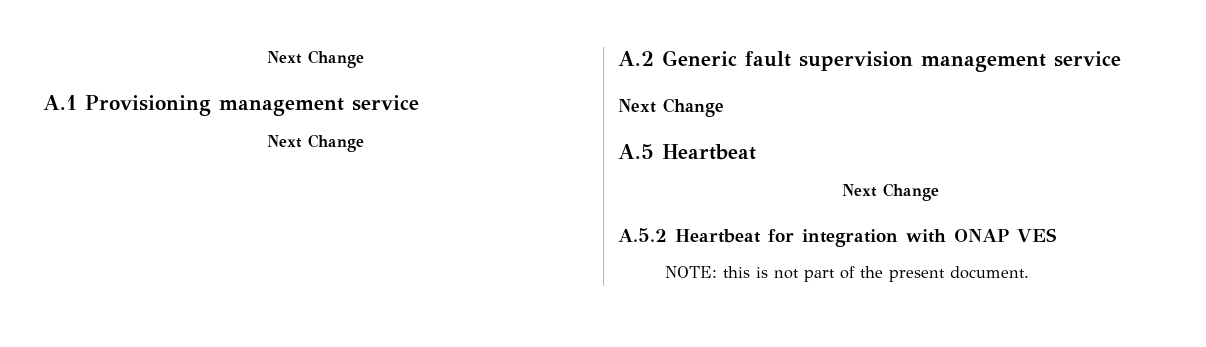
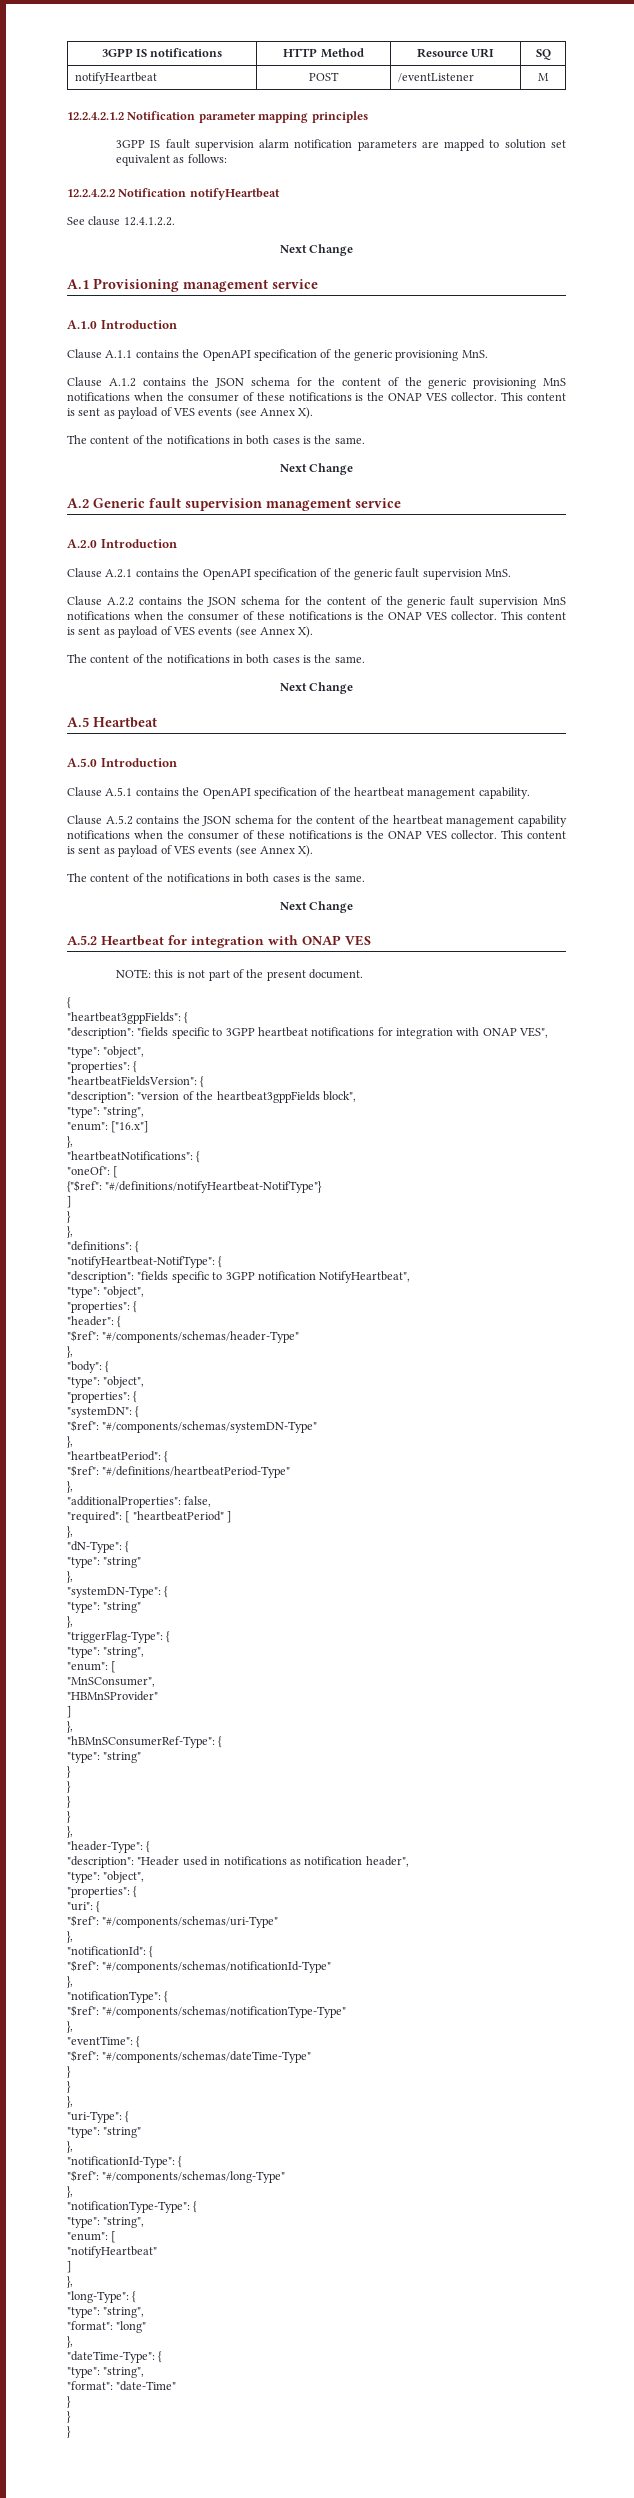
(267, 57) none -> [101,48,223,57] [283,48,364,58] [416,48,495,58] [535,49,551,60] [75,72,158,84] [309,72,339,81] [398,73,475,82] [538,73,549,81] [67,111,368,123] [116,139,566,151] [116,154,227,166] [67,188,280,200] [67,216,175,226] 3GPP IS notifications | HTTP Method | Resource URI | SQ // notifyHeartbeat | POST | /eventListener | M // 12.2.4.2.1.2 Notification parameter mapping principles // 3GPP IS fault supervision alarm notification parameters are mapped to solution set equivalent as follows: // 12.2.4.2.2 Notification notifyHeartbeat // See clause 12.4.1.2.2. //
(419, 103) none -> [67,320,177,329] [67,349,488,361] [67,377,566,389] [67,392,566,402] [67,407,314,419] [67,435,365,445] // A.1.0 Introduction // Clause A.1.1 contains the OpenAPI specification of the generic provisioning MnS. // Clause A.1.2 contains the JSON schema for the content of the generic provisioning MnS notifications when the consumer of these notifications is the ONAP VES collector. This content is sent as payload of VES events (see Annex X). // The content of the notifications in both cases is the same.
[618,98,724,117] [618,144,756,160] Next Change // A.5 Heartbeat -> [67,539,177,548] [67,568,512,580] [67,596,566,608] [67,611,566,621] [67,626,314,638] [67,654,365,664] [279,682,354,694] [67,717,157,728] [67,758,177,767] [67,787,530,799] [67,815,568,827] [67,830,566,840] [67,845,314,857] [67,873,365,883] A.2.0 Introduction // Clause A.2.1 contains the OpenAPI specification of the generic fault supervision MnS. // Clause A.2.2 contains the JSON schema for the content of the generic fault supervision MnS notifications when the consumer of these notifications is the ONAP VES collector. This content is sent as payload of VES events (see Annex X). // The content of the notifications in both cases is the same. // Next Change // A.5 Heartbeat // A.5.0 Introduction // Clause A.5.1 contains the OpenAPI specification of the heartbeat management capability. // Clause A.5.2 contains the JSON schema for the content of the heartbeat management capability notifications when the consumer of these notifications is the ONAP VES collector. This content is sent as payload of VES events (see Annex X). // The content of the notifications in both cases is the same.
(1029, 272) none -> [67,997,71,1009] [67,1012,189,1024] [67,1027,549,1039] [67,1046,145,1058] [67,1061,138,1073] [67,1076,205,1088] [67,1091,356,1103] [67,1107,145,1118] [67,1121,149,1133] [67,1136,73,1148] [67,1151,201,1163] [67,1166,119,1178] [67,1180,323,1193] [67,1196,71,1208] [67,1211,71,1223] [67,1226,73,1238] [67,1241,140,1253] [67,1256,223,1268] [67,1271,411,1283] [67,1286,145,1298] [67,1301,138,1313] [67,1316,122,1328] [67,1330,300,1343] [67,1346,73,1358] [67,1361,110,1373] [67,1376,145,1388] [67,1391,138,1403] [67,1406,140,1418] [67,1420,318,1433] [67,1436,73,1448] [67,1451,169,1463] [67,1465,291,1478] [67,1481,73,1493] [67,1496,212,1508] [67,1511,232,1523] [67,1526,73,1538] [67,1541,130,1553] [67,1557,142,1568] [67,1571,73,1583] [67,1586,169,1598] [67,1602,142,1613] [67,1616,73,1628] [67,1631,171,1643] [67,1647,145,1658] [67,1661,117,1673] [67,1677,155,1687] [67,1691,158,1701] [67,1706,71,1718] [67,1721,73,1733] [67,1736,223,1748] [67,1752,142,1763] [67,1766,71,1778] [67,1781,71,1793] [67,1796,71,1808] [67,1811,71,1823] [67,1826,73,1838] [67,1841,151,1853] [67,1856,409,1868] [67,1871,145,1883] [67,1886,138,1898] [67,1901,101,1913] [67,1915,279,1928] [67,1931,73,1943] [67,1946,154,1958] [67,1960,332,1973] [67,1976,73,1988] [67,1991,169,2003] [67,2005,347,2018] [67,2021,73,2033] [67,2036,141,2048] [67,2050,312,2063] [67,2066,71,2078] [67,2081,71,2093] [67,2096,73,2108] [67,2111,130,2123] [67,2127,142,2138] [67,2141,73,2153] [67,2156,183,2168] [67,2170,286,2183] [67,2186,73,2198] [67,2201,198,2213] [67,2217,145,2228] [67,2231,117,2243] [67,2246,157,2258] [67,2261,71,2273] [67,2276,73,2288] [67,2291,137,2303] [67,2307,145,2318] [67,2321,147,2333] [67,2336,73,2348] [67,2351,163,2363] [67,2367,145,2378] [67,2381,177,2391] [67,2396,71,2408] [67,2411,71,2423] [67,2426,71,2438] // { // "heartbeat3gppFields": { // "description": "fields specific to 3GPP heartbeat notifications for integration with ONAP VES", // "type": "object", // "properties": { // "heartbeatFieldsVersion": { // "description": "version of the heartbeat3gppFields block", // "type": "string", // "enum": ["16.x"] // }, // "heartbeatNotifications": { // "oneOf": [ // {"$ref": "#/definitions/notifyHeartbeat-NotifType"} // ] // } // }, // "definitions": { // "notifyHeartbeat-NotifType": { // "description": "fields specific to 3GPP notification NotifyHeartbeat", // "type": "object", // "properties": { // "header": { // "$ref": "#/components/schemas/header-Type" // }, // "body": { // "type": "object", // "properties": { // "systemDN": { // "$ref": "#/components/schemas/systemDN-Type" // }, // "heartbeatPeriod": { // "$ref": "#/definitions/heartbeatPeriod-Type" // }, // "additionalProperties": false, // "required": [ "heartbeatPeriod" ] // }, // "dN-Type": { // "type": "string" // }, // "systemDN-Type": { // "type": "string" // }, // "triggerFlag-Type": { // "type": "string", // "enum": [ // "MnSConsumer", // "HBMnSProvider" // ] // }, // "hBMnSConsumerRef-Type": { // "type": "string" // } // } // } // } // }, // "header-Type": { // "description": "Header used in notifications as notification header", // "type": "object", // "properties": { // "uri": { // "$ref": "#/components/schemas/uri-Type" // }, // "notificationId": { // "$ref": "#/components/schemas/notificationId-Type" // }, // "notificationType": { // "$ref": "#/components/schemas/notificationType-Type" // }, // "eventTime": { // "$ref": "#/components/schemas/dateTime-Type" // } // } // }, // "uri-Type": { // "type": "string" // }, // "notificationId-Type": { // "$ref": "#/components/schemas/long-Type" // }, // "notificationType-Type": { // "type": "string", // "enum": [ // "notifyHeartbeat" // ] // }, // "long-Type": { // "type": "string", // "format": "long" // }, // "dateTime-Type": { // "type": "string", // "format": "date-Time" // } // } // }

